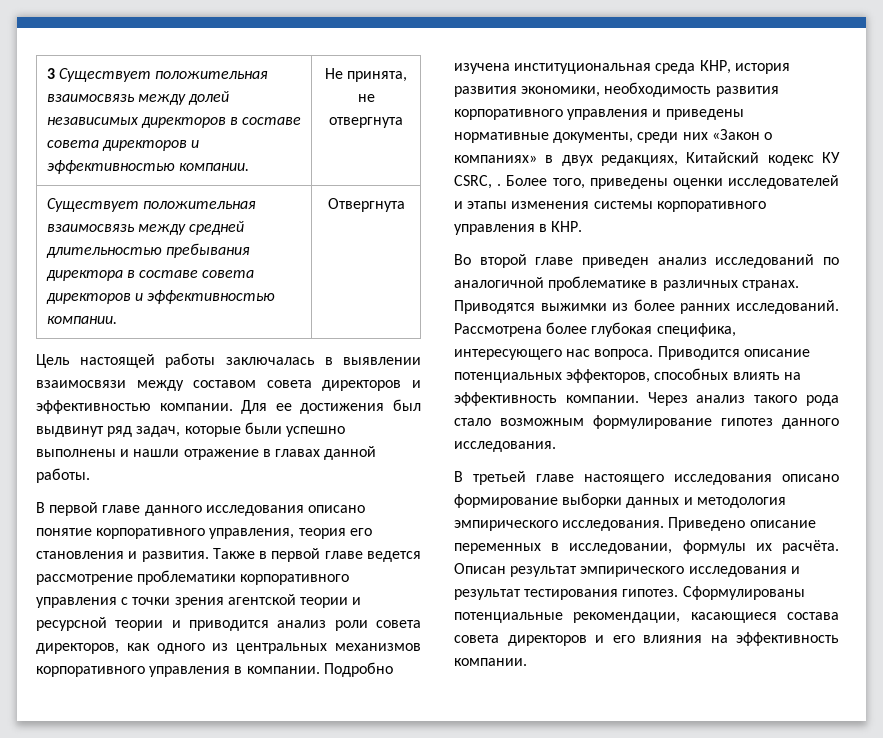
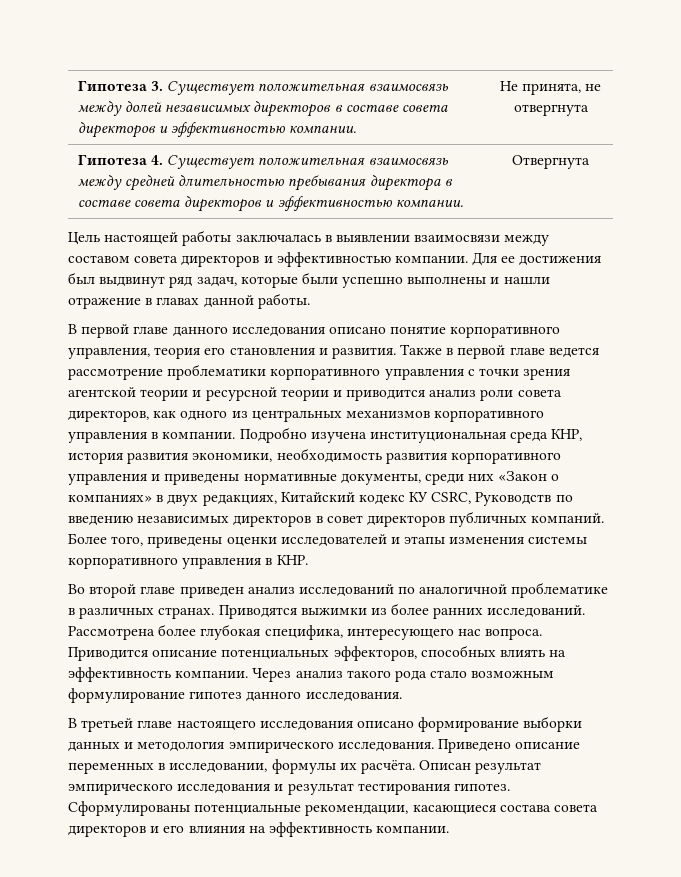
[46,68,55,79] 3 -> [77,80,164,91] Гипотеза 3.
(403, 122) none -> [77,154,164,165] Гипотеза 4.
[497,184,502,186] . -> [475,492,573,506] [68,511,605,527] Руководств по введению независимых директоров в совет директоров публичных компаний.

